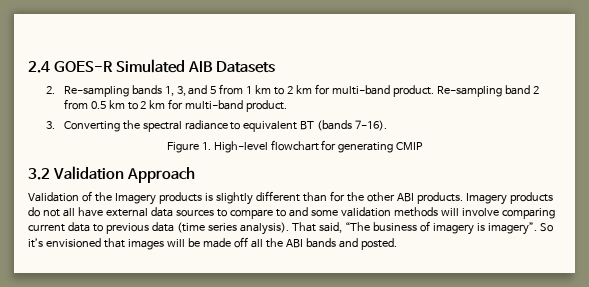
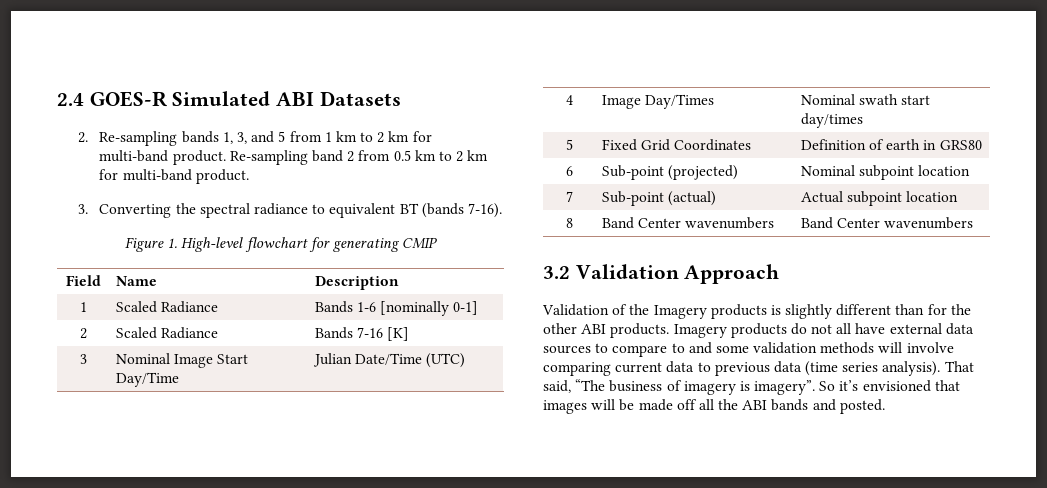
[188,61,214,72] AIB -> [276,92,315,106] ABI
(424, 146) none -> [65,275,101,286] [115,276,157,286] [314,276,399,290] [79,302,87,312] [115,301,218,313] [314,301,479,316] [79,328,87,339] [115,327,218,339] [314,327,410,341] [79,354,87,364] [115,353,249,368] [115,372,179,387] [312,353,466,368] [565,95,573,105] [601,94,714,109] [800,94,931,105] [800,113,863,128] [565,139,573,150] [601,139,752,151] [800,139,982,150] [565,166,573,176] [601,165,738,180] [800,165,971,180] [565,191,573,202] [601,191,716,206] [800,191,959,206] [565,218,573,228] [601,217,775,229] [800,217,974,229] // Field | Name | Description // 1 | Scaled Radiance | Bands 1-6 [nominally 0-1] // 2 | Scaled Radiance | Bands 7-16 [K] // 3 | Nominal Image Start Day/Time | Julian Date/Time (UTC) // 4 | Image Day/Times | Nominal swath start day/times // 5 | Fixed Grid Coordinates | Definition of earth in GRS80 // 6 | Sub-point (projected) | Nominal subpoint location // 7 | Sub-point (actual) | Actual subpoint location // 8 | Band Center wavenumbers | Band Center wavenumbers

